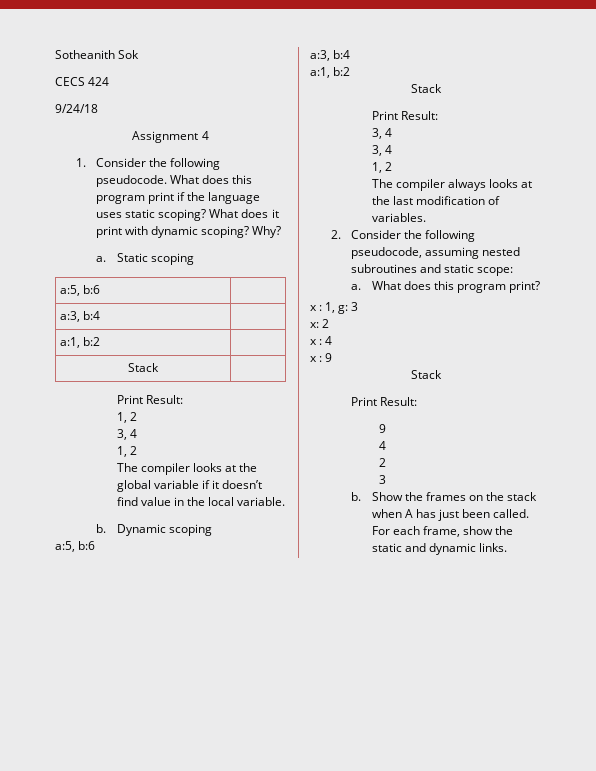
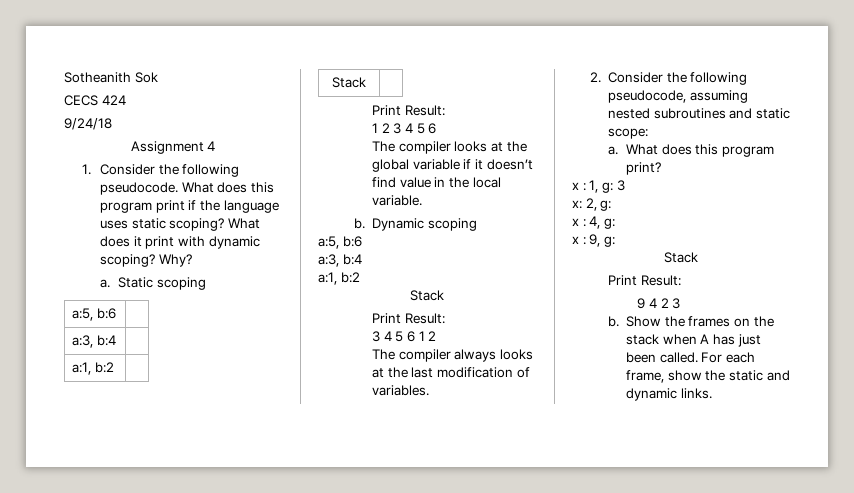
[116,412,137,423] [116,429,137,440] [116,446,137,457] 1, 2 // 3, 4 // 1, 2 -> [372,123,437,134] 1 2 3 4 5 6
[371,128,392,139] [371,145,392,156] [371,162,382,173] 3, 4 // 3, 4 // 1, -> [372,331,425,342] 3 4 5 6 1
[322,319,330,328] [310,336,333,345] [310,353,333,362] 2 // x : 4 // x : 9 -> [585,198,612,211] [572,216,615,229] [572,234,615,247] 2, g: // x : 4, g: // x : 9, g:
[379,441,387,450] [379,458,387,467] // 4 // 2 // -> [649,298,669,308] 4 2

